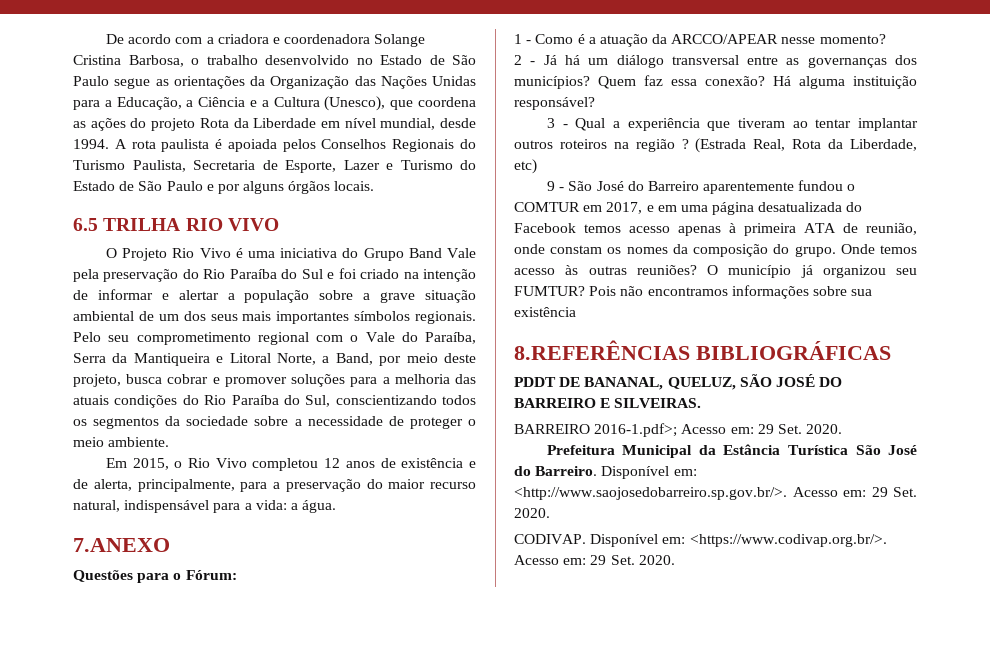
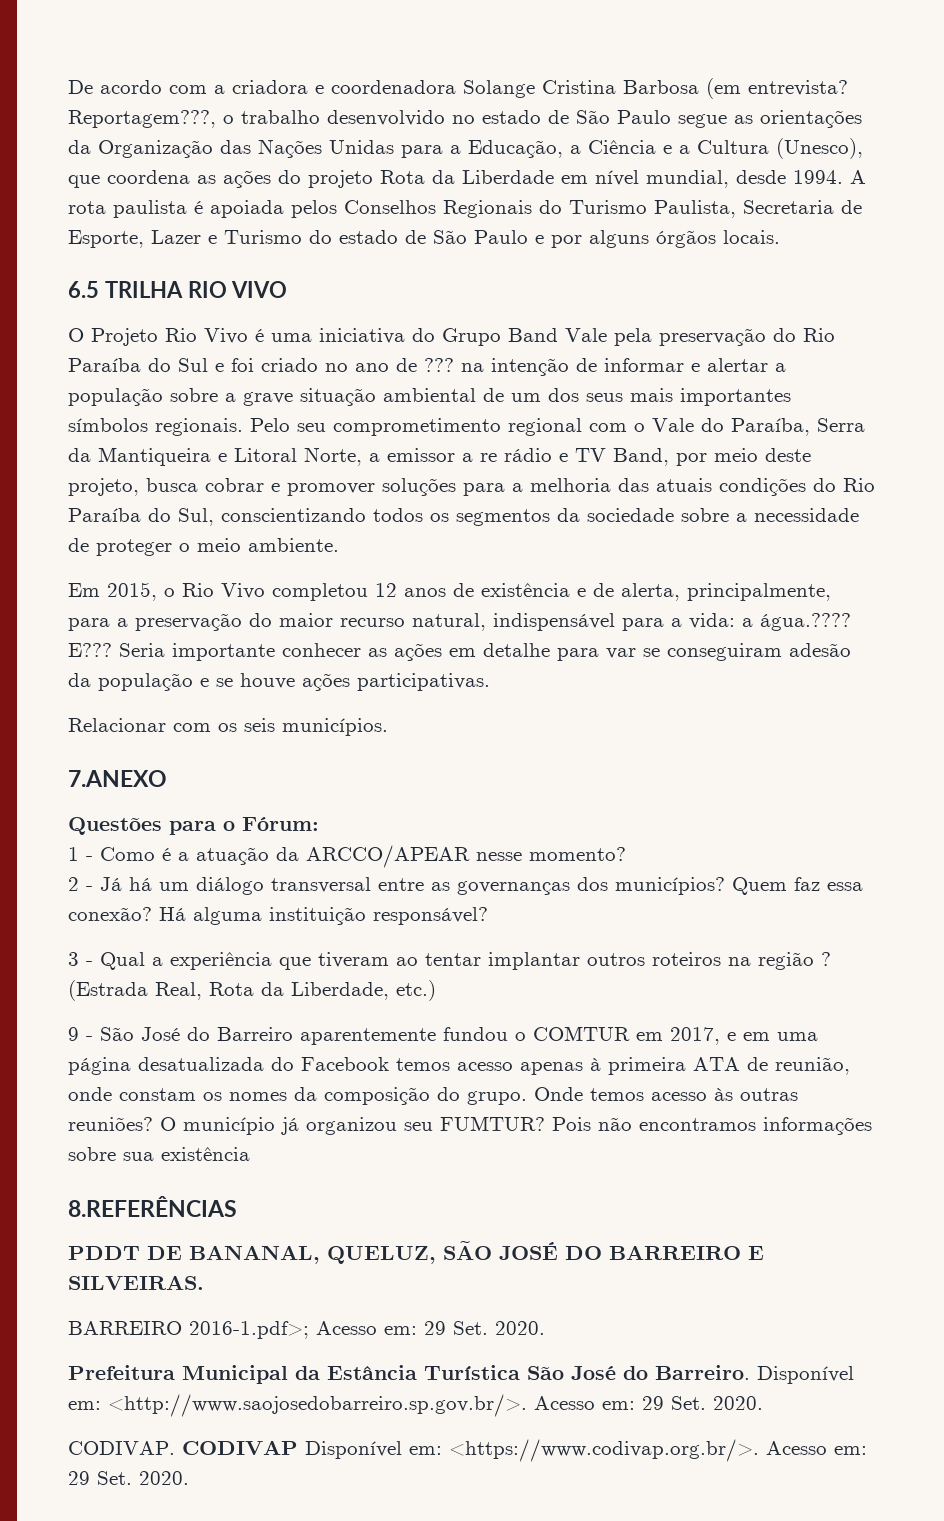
[128,55,184,67] Barbosa, -> [623,78,848,99] [68,110,216,128] Barbosa (em entrevista? Reportagem???,
[380,55,422,65] Estado -> [482,110,541,124] estado
[73,181,115,191] Estado -> [339,230,398,244] estado
(400, 274) none -> [325,358,454,372] no ano de ???
(330, 359) none -> [387,448,606,462] emissor a re rádio e TV
[302,500,337,513] água. -> [760,613,851,631] [68,643,851,661] [68,673,490,691] [68,718,388,736] água.???? E??? Seria importante conhecer as ações em detalhe para var se conseguiram adesão da população e se houve ações participativas. // Relacionar com os seis municípios.
[514,159,537,174] etc) -> [396,980,436,1001] etc.)
[696,341,891,360] BIBLIOGRÁFICAS -> (237, 1206) none
(586, 539) none -> [182,1440,298,1455] CODIVAP

